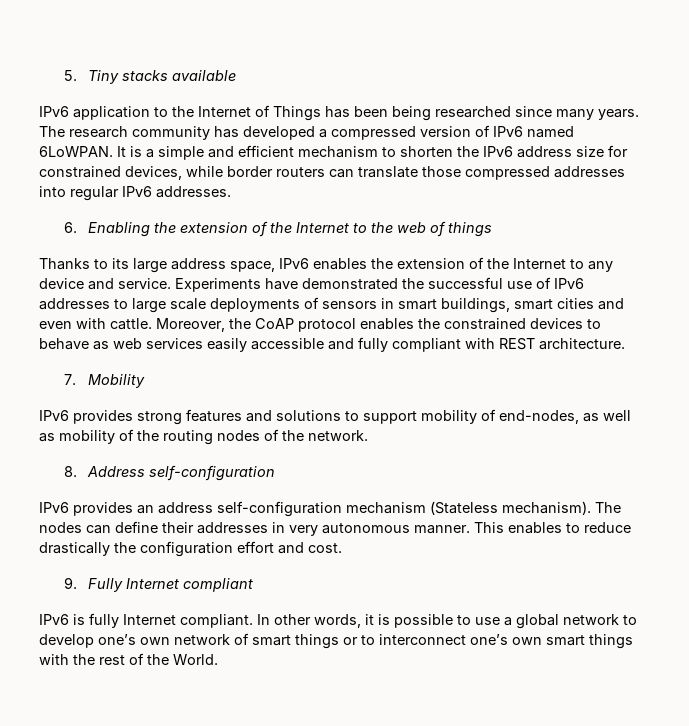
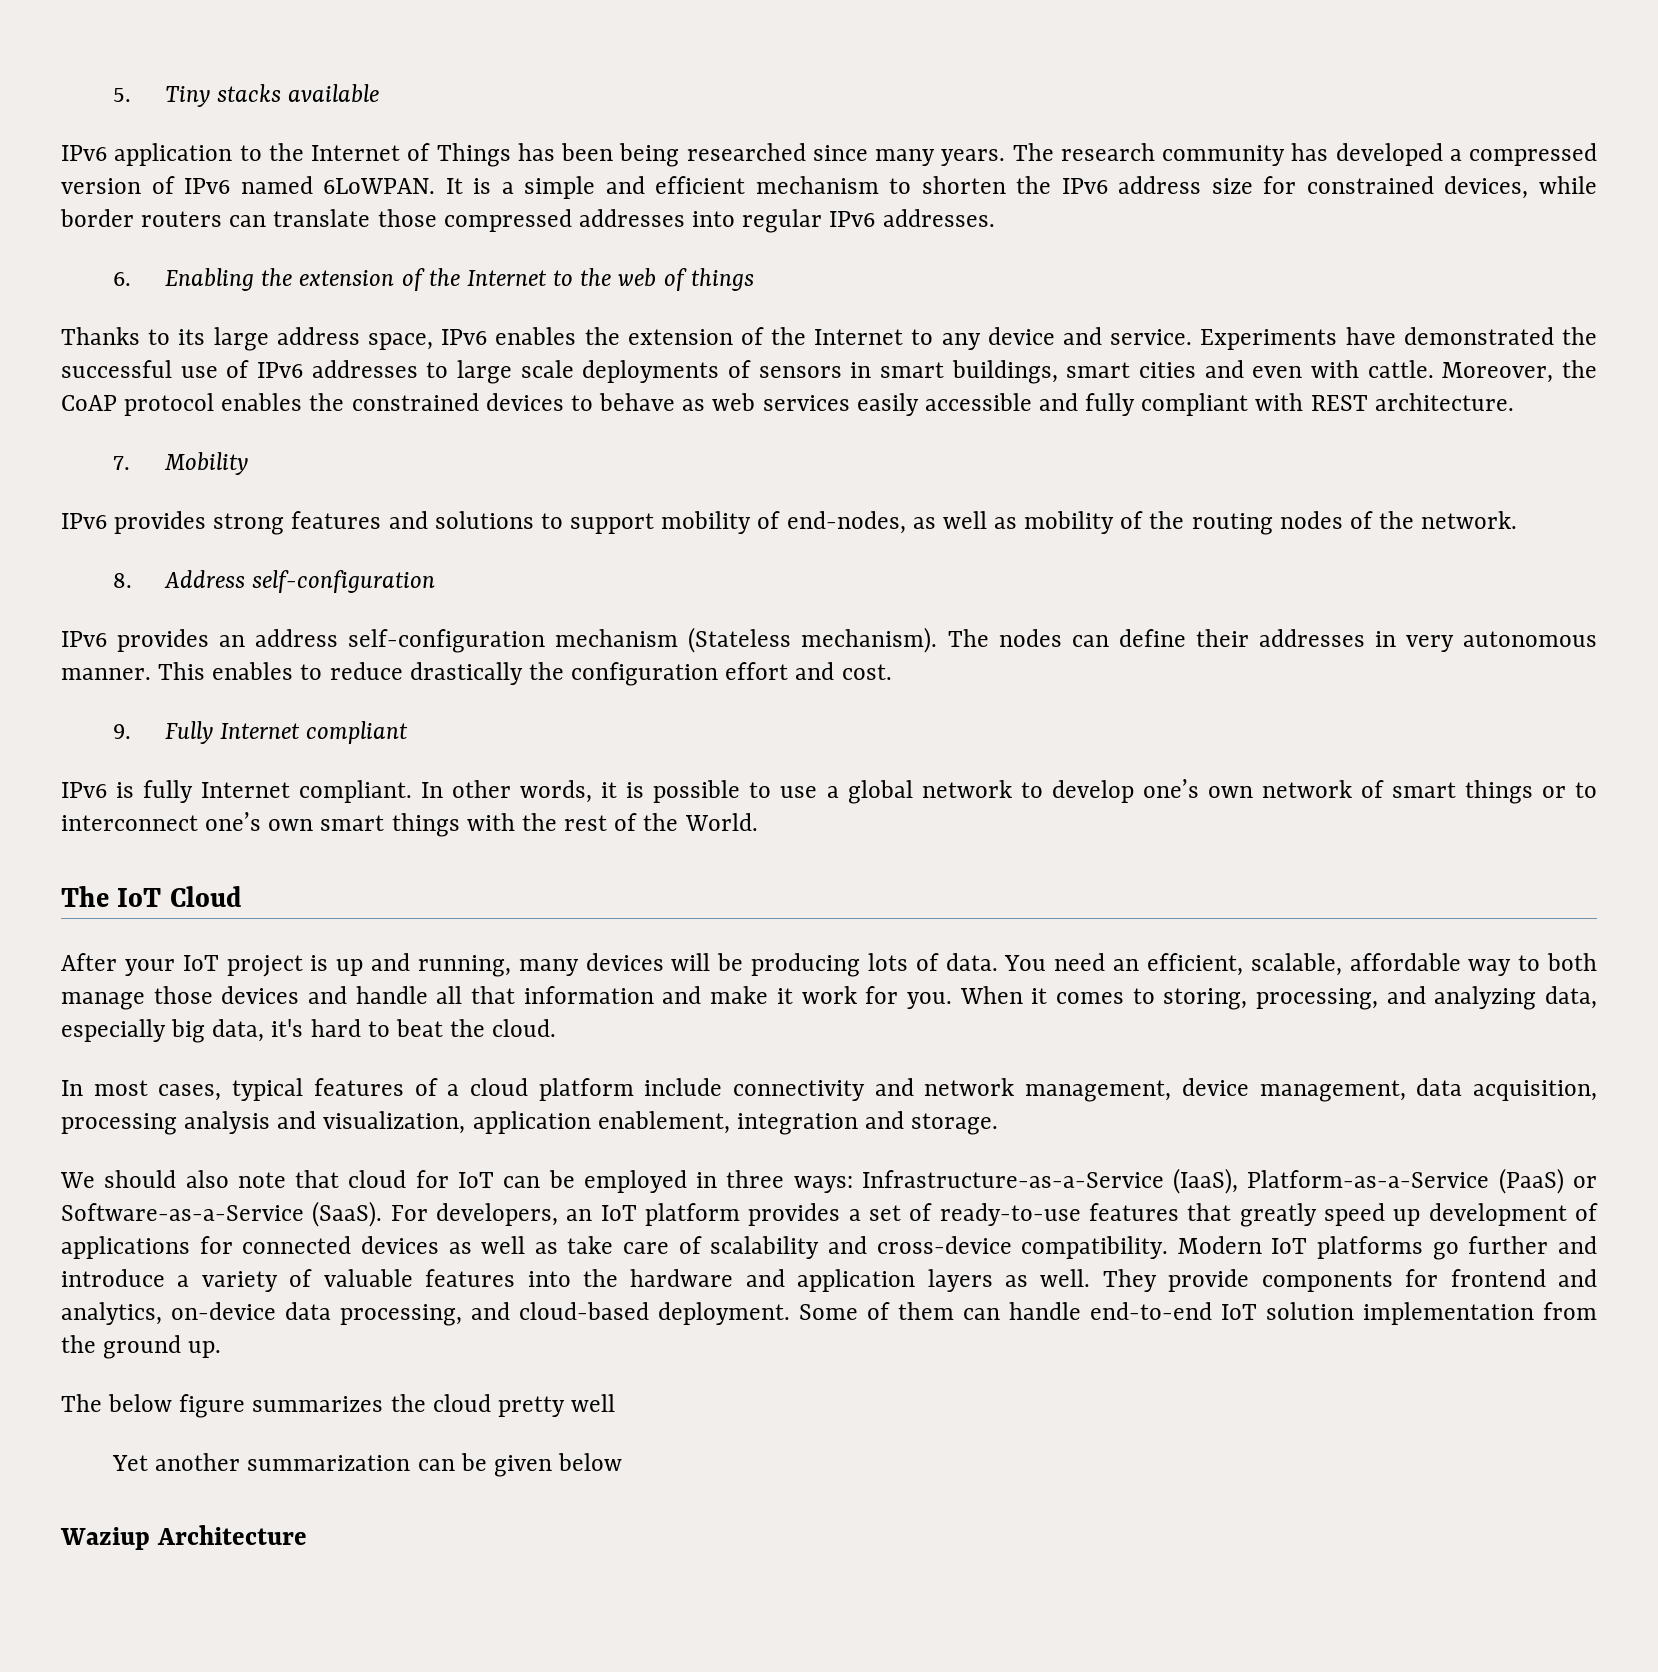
(218, 659) none -> [61,886,242,907] [61,953,1597,977] [61,986,1597,1010] [61,1019,557,1043] [61,1078,1598,1102] [61,1111,999,1135] [60,1168,1598,1194] [61,1201,1598,1227] [61,1236,1597,1260] [61,1269,1598,1292] [61,1302,1597,1326] [61,1335,222,1359] [61,1394,616,1418] [112,1453,623,1477] [60,1525,307,1550] // The IoT Cloud // After your IoT project is up and running, many devices will be producing lots of data. You need an efficient, scalable, affordable way to both manage those devices and handle all that information and make it work for you. When it comes to storing, processing, and analyzing data, especially big data, it's hard to beat the cloud. // In most cases, typical features of a cloud platform include connectivity and network management, device management, data acquisition, processing analysis and visualization, application enablement, integration and storage. // We should also note that cloud for IoT can be employed in three ways: Infrastructure-as-a-Service (IaaS), Platform-as-a-Service (PaaS) or Software-as-a-Service (SaaS). For developers, an IoT platform provides a set of ready-to-use features that greatly speed up development of applications for connected devices as well as take care of scalability and cross-device compatibility. Modern IoT platforms go further and introduce a variety of valuable features into the hardware and application layers as well. They provide components for frontend and analytics, on-device data processing, and cloud-based deployment. Some of them can handle end-to-end IoT solution implementation from the ground up. // The below figure summarizes the cloud pretty well // Yet another summarization can be given below // Waziup Architecture

